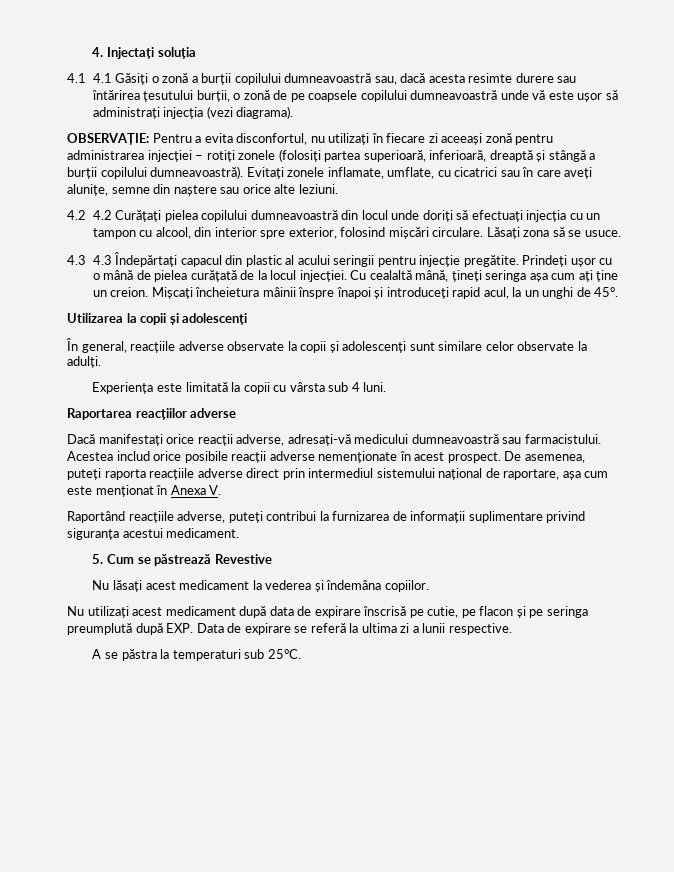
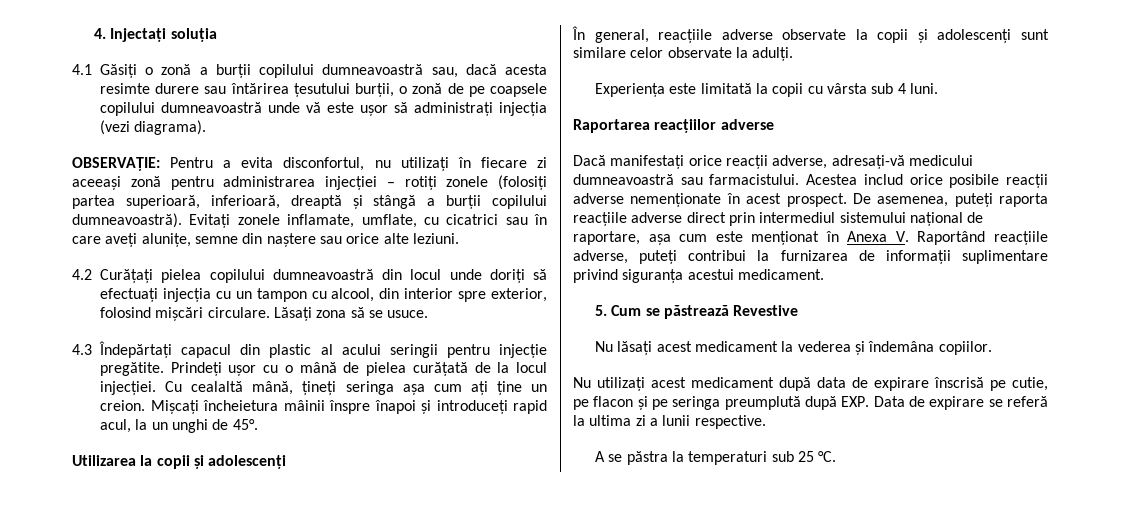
[92,73,112,83] 4.1 -> (92, 69) none
[92,210,112,220] 4.2 -> (92, 274) none
[92,255,112,265] 4.3 -> (92, 349) none
(222, 490) // -> (909, 236) none
[267,649,301,659] 25°C. -> [797,451,837,462] 25 °C.

